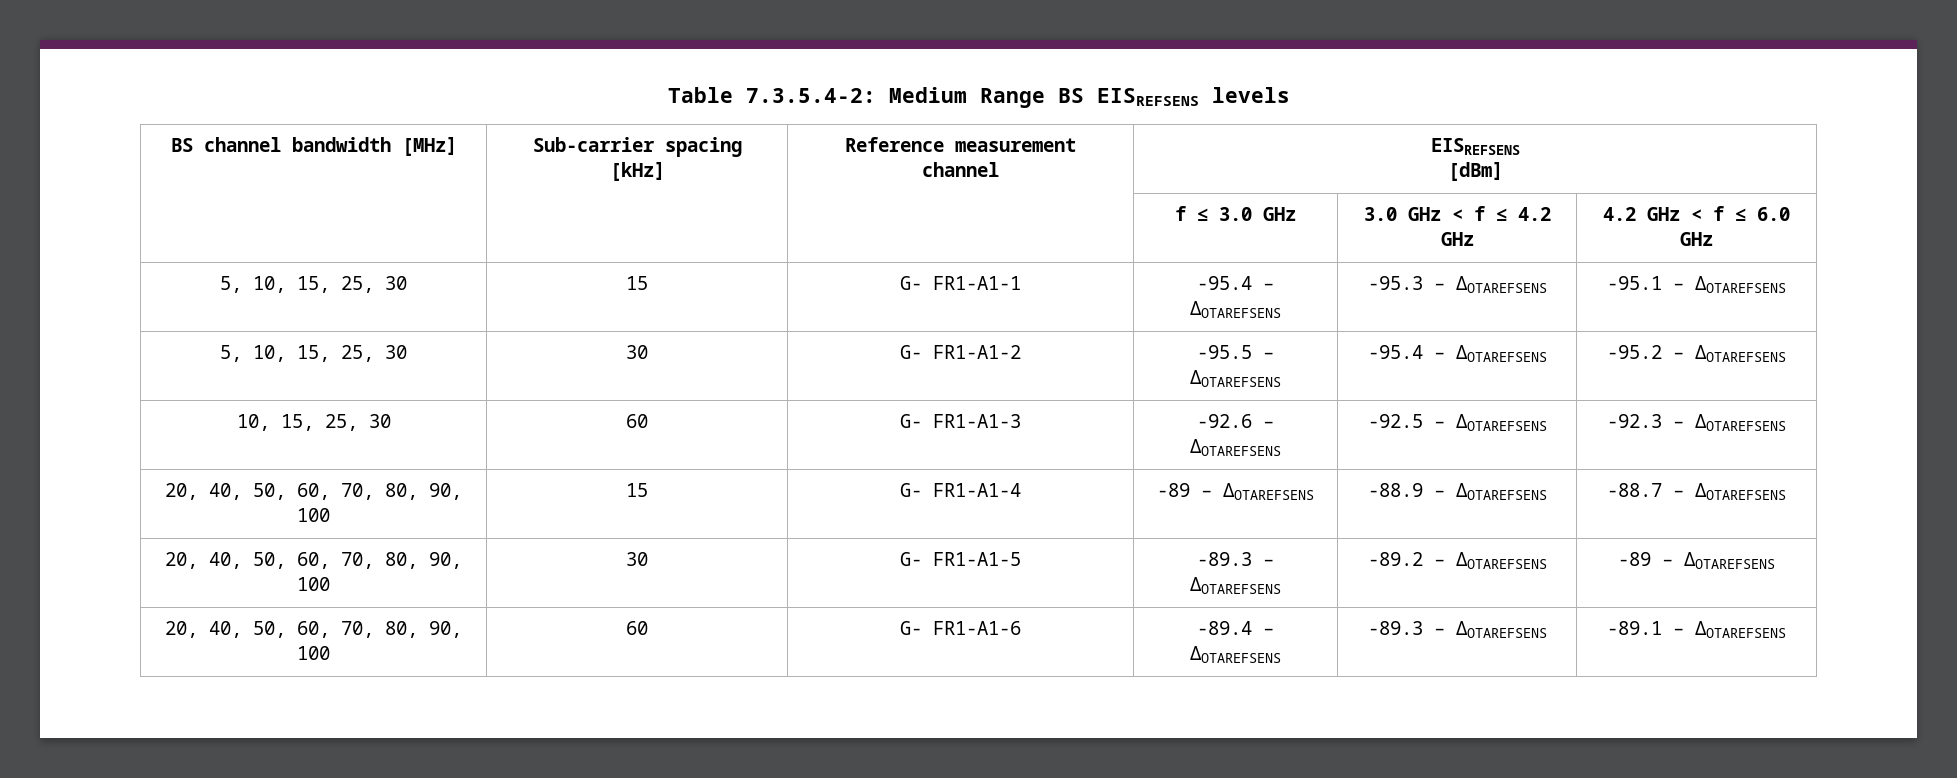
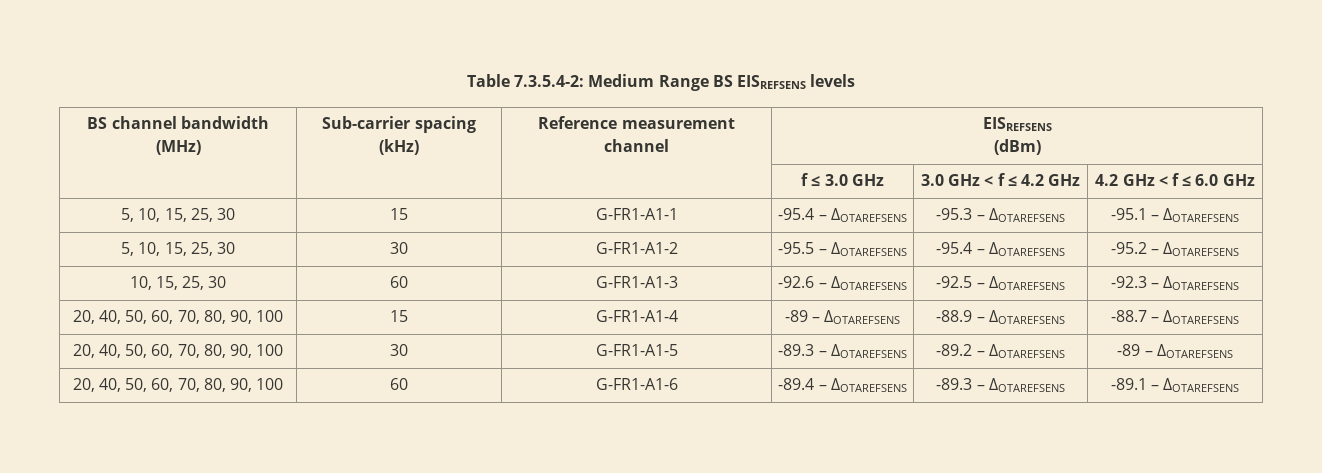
[401,137,457,156] [MHz] -> [155,140,201,155] (MHz)
[609,162,665,181] [kHz] -> [378,139,419,155] (kHz)
[1447,162,1503,181] [dBm] -> [993,139,1041,155] (dBm)
[900,276,1021,290] G- FR1-A1-1 -> [595,208,678,220] G-FR1-A1-1
[900,345,1021,359] G- FR1-A1-2 -> [595,242,678,254] G-FR1-A1-2
[900,414,1021,428] G- FR1-A1-3 -> [595,276,678,288] G-FR1-A1-3
[900,483,1021,497] G- FR1-A1-4 -> [595,310,678,322] G-FR1-A1-4
[900,552,1021,566] G- FR1-A1-5 -> [595,344,678,356] G-FR1-A1-5
[900,621,1021,635] G- FR1-A1-6 -> [595,378,678,390] G-FR1-A1-6

